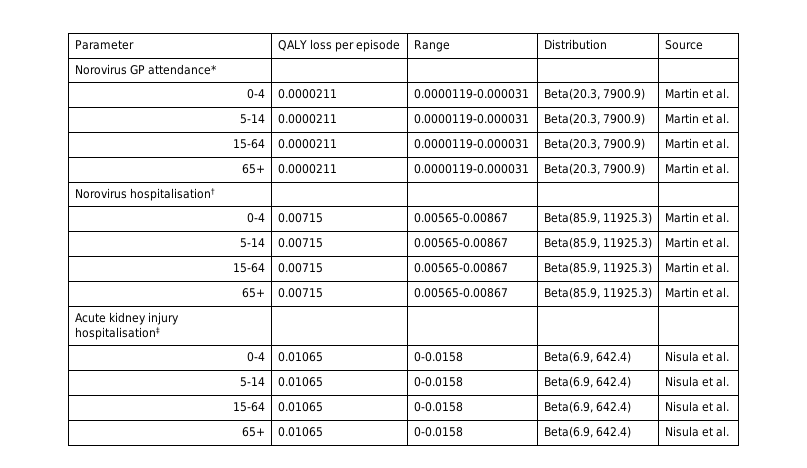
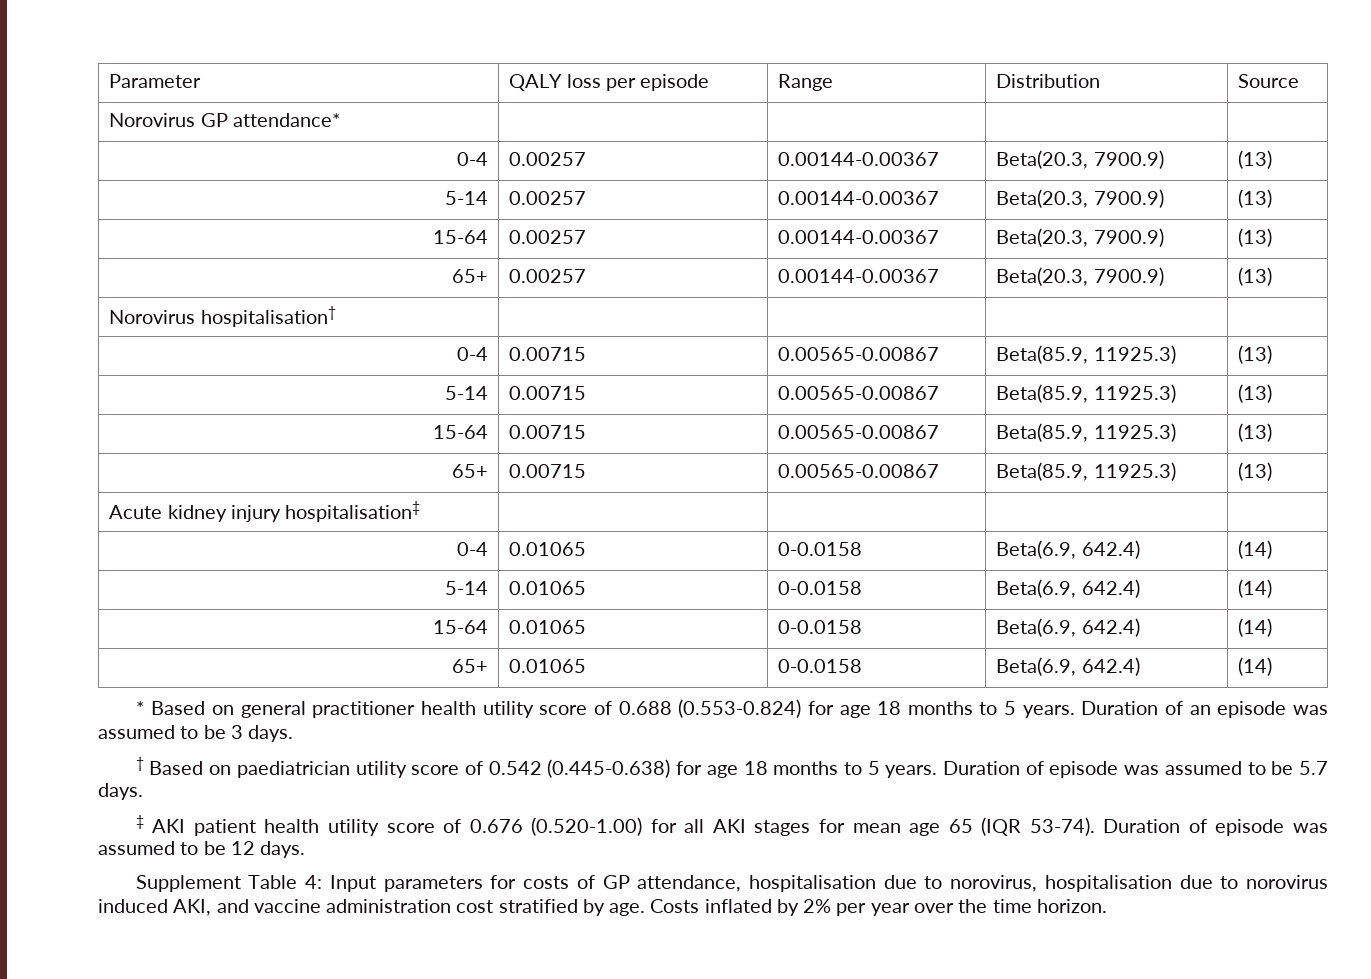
[277,89,337,99] [413,89,529,99] [543,88,645,100] [664,88,730,99] [240,114,266,124] [277,114,337,124] [413,114,529,124] [543,113,645,125] [664,113,730,124] [233,139,266,149] [277,139,337,149] [413,139,529,149] [543,138,645,150] [664,138,730,149] [242,164,266,174] [277,164,337,174] [413,164,529,174] [543,163,645,175] [664,163,730,174] 0.0000211 | 0.0000119-0.000031 | Beta(20.3, 7900.9) | Martin et al. // 5-14 | 0.0000211 | 0.0000119-0.000031 | Beta(20.3, 7900.9) | Martin et al. // 15-64 | 0.0000211 | 0.0000119-0.000031 | Beta(20.3, 7900.9) | Martin et al. // 65+ | 0.0000211 | 0.0000119-0.000031 | Beta(20.3, 7900.9) | Martin et al. -> [509,152,587,166] [778,152,940,166] [996,150,1164,169] [1238,150,1273,169] [444,191,488,205] [509,191,587,205] [778,191,940,205] [996,189,1164,208] [1238,189,1273,208] [432,230,488,244] [509,230,587,244] [778,230,940,244] [996,228,1164,247] [1238,228,1273,247] [451,269,488,283] [509,269,587,283] [778,269,940,283] [996,267,1164,286] [1238,267,1273,286] 0.00257 | 0.00144-0.00367 | Beta(20.3, 7900.9) | (13) // 5-14 | 0.00257 | 0.00144-0.00367 | Beta(20.3, 7900.9) | (13) // 15-64 | 0.00257 | 0.00144-0.00367 | Beta(20.3, 7900.9) | (13) // 65+ | 0.00257 | 0.00144-0.00367 | Beta(20.3, 7900.9) | (13)
[664,212,730,223] Martin et al. -> [1238,345,1273,364] (13)
[664,237,730,248] Martin et al. -> [1238,384,1273,403] (13)
[664,262,730,273] Martin et al. -> [1238,423,1273,442] (13)
[664,287,730,298] Martin et al. -> [1238,462,1273,481] (13)
[664,351,730,362] Nisula et al. -> [1238,540,1273,559] (14)
[664,376,730,387] Nisula et al. -> [1238,579,1273,598] (14)
[664,401,730,412] Nisula et al. -> [1238,618,1273,637] (14)
[664,426,730,437] Nisula et al. -> [1238,657,1273,676] [135,699,1328,718] [98,725,294,742] [135,757,1328,778] [98,783,143,800] [135,815,1329,836] [98,841,306,858] [135,875,1329,892] [98,899,1107,916] (14) // * Based on general practitioner health utility score of 0.688 (0.553-0.824) for age 18 months to 5 years. Duration of an episode was assumed to be 3 days. // † Based on paediatrician utility score of 0.542 (0.445-0.638) for age 18 months to 5 years. Duration of episode was assumed to be 5.7 days. // ‡ AKI patient health utility score of 0.676 (0.520-1.00) for all AKI stages for mean age 65 (IQR 53-74). Duration of episode was assumed to be 12 days. // Supplement Table 4: Input parameters for costs of GP attendance, hospitalisation due to norovirus, hospitalisation due to norovirus induced AKI, and vaccine administration cost stratified by age. Costs inflated by 2% per year over the time horizon.

